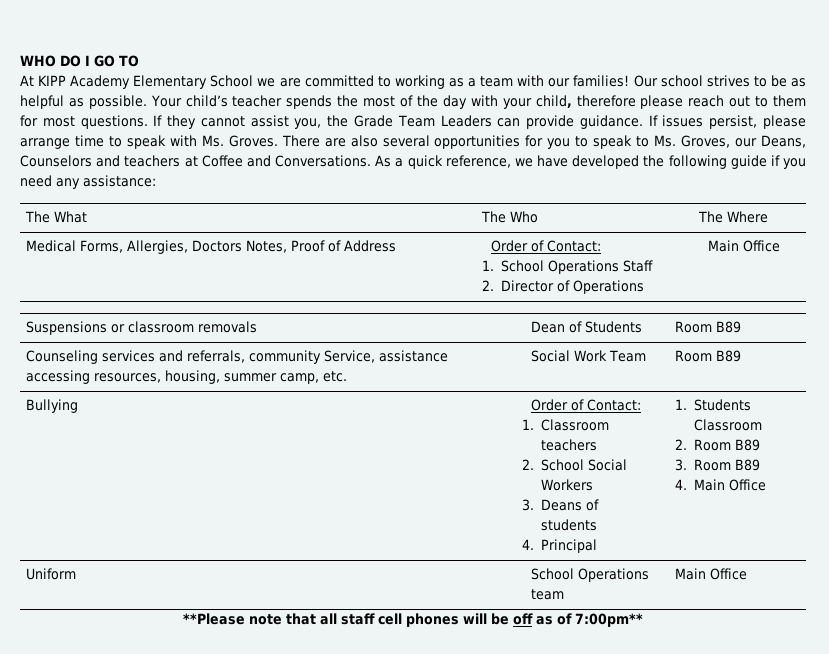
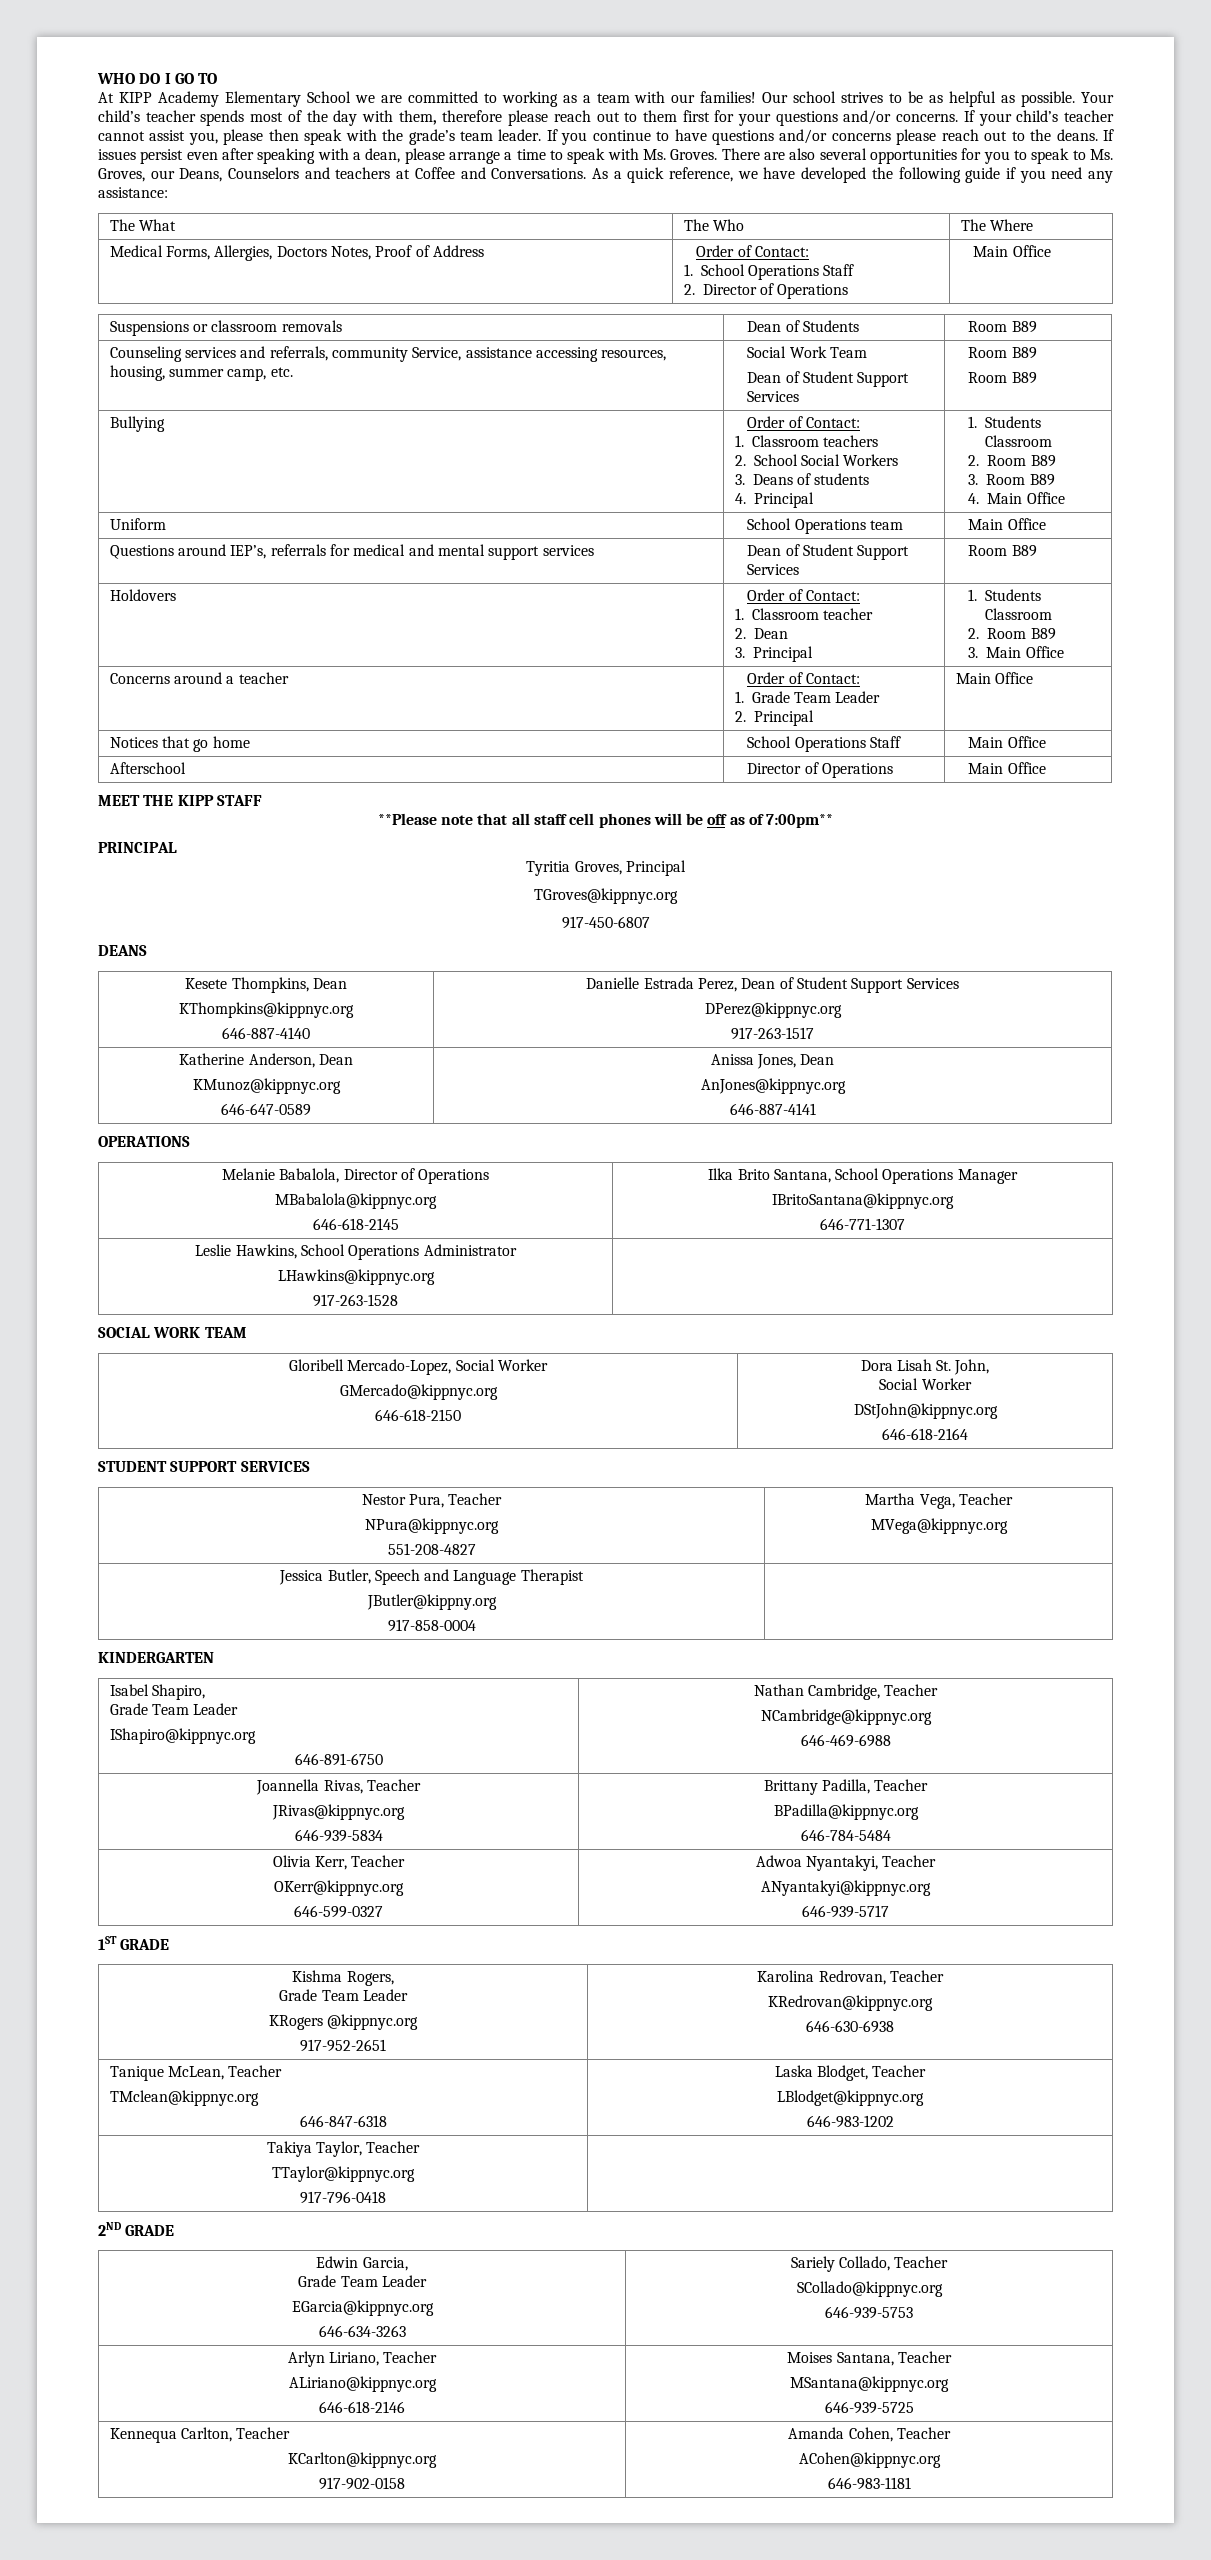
[337,95,359,107] the -> (245, 118) none
[502,95,572,109] your child, -> [398,110,437,125] them,
[20,115,758,129] for most questions. If they cannot assist you, the Grade Team Leaders can provide guidance. If issues persist, -> [682,110,1115,126] [98,129,1115,145] [98,148,401,164] first for your questions and/or concerns. If your child’s teacher cannot assist you, please then speak with the grade’s team leader. If you continue to have questions and/or concerns please reach out to the deans. If issues persist even after speaking with a dean,
(70, 143) none -> [504,152,513,160] a
[675,350,742,362] | Room B89 -> [747,371,910,387] [747,391,800,402] [968,347,1037,359] [968,372,1037,384] // Dean of Student Support Services | Room B89 // Room B89
(748, 574) none -> [109,544,594,560] [747,544,910,560] [747,564,800,575] [968,545,1037,557] [109,589,176,601] [747,589,861,601] [734,608,874,620] [734,628,788,639] [734,646,813,662] [968,589,1042,601] [985,608,1053,620] [968,628,1056,640] [968,646,1064,658] [109,672,289,684] [747,672,861,684] [734,691,881,703] [734,710,814,726] [955,672,1034,684] [109,736,250,752] [747,736,902,752] [968,736,1046,748] [109,762,186,774] [747,762,894,778] [968,762,1046,774] [98,795,262,806] // Questions around IEP’s, referrals for medical and mental support services | Dean of Student Support Services | Room B89 // Holdovers | Order of Contact: // 1. Classroom teacher // 2. Dean // 3. Principal | 1. Students Classroom // 2. Room B89 // 3. Main Office // Concerns around a teacher | Order of Contact: // 1. Grade Team Leader // 2. Principal | Main Office // Notices that go home | School Operations Staff | Main Office // Afterschool | Director of Operations | Main Office // MEET THE KIPP STAFF
(643, 620) none -> [98,842,177,853] [526,860,686,876] [534,888,678,904] [561,916,650,929] [98,945,147,956] [185,977,347,993] [179,1002,354,1018] [222,1027,310,1039] [586,977,959,993] [704,1002,842,1018] [731,1027,815,1040] [179,1053,353,1068] [192,1078,341,1094] [221,1103,311,1116] [710,1054,835,1069] [700,1078,846,1094] [729,1103,816,1115] [98,1136,190,1147] [221,1168,490,1184] [275,1193,437,1209] [312,1218,399,1230] [708,1168,1018,1184] [772,1193,954,1209] [820,1218,905,1230] [195,1244,517,1260] [277,1269,435,1285] [313,1294,398,1307] [98,1327,247,1338] [289,1359,548,1375] [339,1384,498,1400] [375,1409,461,1421] [860,1359,990,1375] [879,1378,972,1390] [853,1403,998,1419] [882,1428,968,1440] [98,1461,310,1472] [361,1493,503,1508] [365,1518,499,1534] [387,1543,476,1555] [865,1493,1013,1509] [870,1518,1008,1534] [279,1569,584,1585] [366,1594,497,1610] [387,1619,476,1632] [98,1652,214,1663] [109,1684,206,1700] [109,1703,239,1715] [109,1728,256,1744] [294,1753,383,1766] [753,1684,939,1700] [760,1709,932,1725] [800,1734,891,1747] [256,1779,421,1795] [272,1804,405,1820] [294,1829,383,1842] [763,1779,929,1795] [773,1804,919,1820] [800,1829,891,1841] [272,1855,406,1870] [274,1880,404,1896] [294,1905,383,1918] [755,1855,937,1871] [761,1880,931,1896] [802,1905,889,1918] [98,1936,170,1950] [292,1970,394,1986] [279,1989,408,2001] [268,2014,419,2030] [300,2039,386,2052] [757,1970,944,1985] [768,1995,933,2011] [806,2020,894,2033] [109,2065,283,2081] [109,2090,259,2106] [299,2115,387,2127] [774,2065,927,2081] [777,2090,924,2106] [806,2115,894,2128] [266,2141,421,2157] [272,2166,415,2182] [300,2191,386,2204] [98,2222,175,2236] [316,2256,408,2271] [298,2275,427,2287] [291,2300,434,2316] [318,2325,406,2337] [790,2256,949,2272] [796,2281,943,2297] [825,2306,913,2319] [287,2351,438,2367] [288,2376,437,2392] [319,2401,405,2413] [787,2351,952,2366] [790,2376,949,2392] [824,2401,914,2414] [109,2427,291,2443] [288,2452,437,2468] [319,2477,405,2490] [788,2427,951,2442] [798,2452,941,2468] [827,2477,911,2490] // PRINCIPAL // Tyritia Groves, Principal // TGroves@kippnyc.org // 917-450-6807 // DEANS // Kesete Thompkins, Dean // KThompkins@kippnyc.org // 646-887-4140 | Danielle Estrada Perez, Dean of Student Support Services // DPerez@kippnyc.org // 917-263-1517 // Katherine Anderson, Dean // KMunoz@kippnyc.org // 646-647-0589 | Anissa Jones, Dean // AnJones@kippnyc.org // 646-887-4141 // OPERATIONS // Melanie Babalola, Director of Operations // MBabalola@kippnyc.org // 646-618-2145 | Ilka Brito Santana, School Operations Manager // IBritoSantana@kippnyc.org // 646-771-1307 // Leslie Hawkins, School Operations Administrator // LHawkins@kippnyc.org // 917-263-1528 | // SOCIAL WORK TEAM // Gloribell Mercado-Lopez, Social Worker // GMercado@kippnyc.org // 646-618-2150 | Dora Lisah St. John, // Social Worker // DStJohn@kippnyc.org // 646-618-2164 // STUDENT SUPPORT SERVICES // Nestor Pura, Teacher // NPura@kippnyc.org // 551-208-4827 | Martha Vega, Teacher // MVega@kippnyc.org // Jessica Butler, Speech and Language Therapist // JButler@kippny.org // 917-858-0004 | // KINDERGARTEN // Isabel Shapiro, // Grade Team Leader // IShapiro@kippnyc.org // 646-891-6750 | Nathan Cambridge, Teacher // NCambridge@kippnyc.org // 646-469-6988 // Joannella Rivas, Teacher // JRivas@kippnyc.org // 646-939-5834 | Brittany Padilla, Teacher // BPadilla@kippnyc.org // 646-784-5484 // Olivia Kerr, Teacher // OKerr@kippnyc.org // 646-599-0327 | Adwoa Nyantakyi, Teacher // ANyantakyi@kippnyc.org // 646-939-5717 // 1ST GRADE // Kishma Rogers, // Grade Team Leader // KRogers @kippnyc.org // 917-952-2651 | Karolina Redrovan, Teacher // KRedrovan@kippnyc.org // 646-630-6938 // Tanique McLean, Teacher // TMclean@kippnyc.org // 646-847-6318 | Laska Blodget, Teacher // LBlodget@kippnyc.org // 646-983-1202 // Takiya Taylor, Teacher // TTaylor@kippnyc.org // 917-796-0418 | // 2ND GRADE // Edwin Garcia, // Grade Team Leader // EGarcia@kippnyc.org // 646-634-3263 | Sariely Collado, Teacher // SCollado@kippnyc.org // 646-939-5753 // Arlyn Liriano, Teacher // ALiriano@kippnyc.org // 646-618-2146 | Moises Santana, Teacher // MSantana@kippnyc.org // 646-939-5725 // Kennequa Carlton, Teacher // KCarlton@kippnyc.org // 917-902-0158 | Amanda Cohen, Teacher // ACohen@kippnyc.org // 646-983-1181

